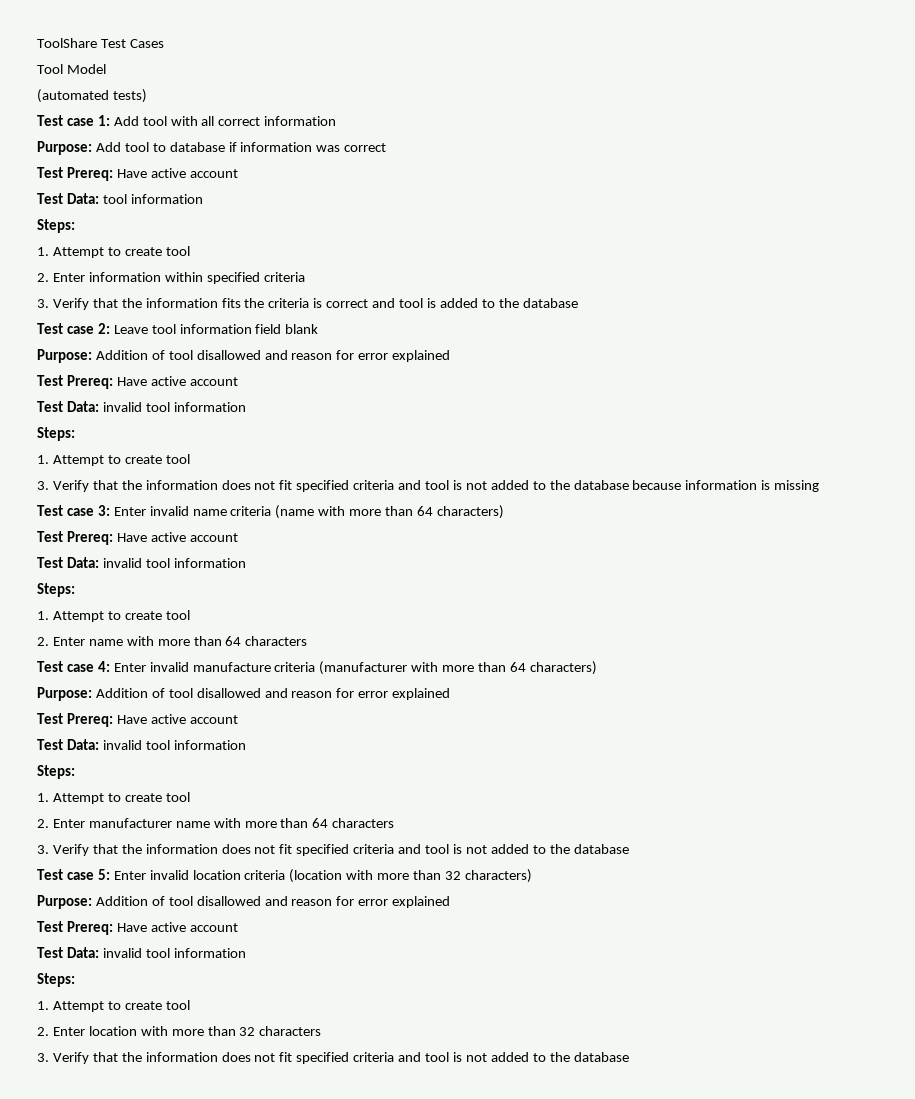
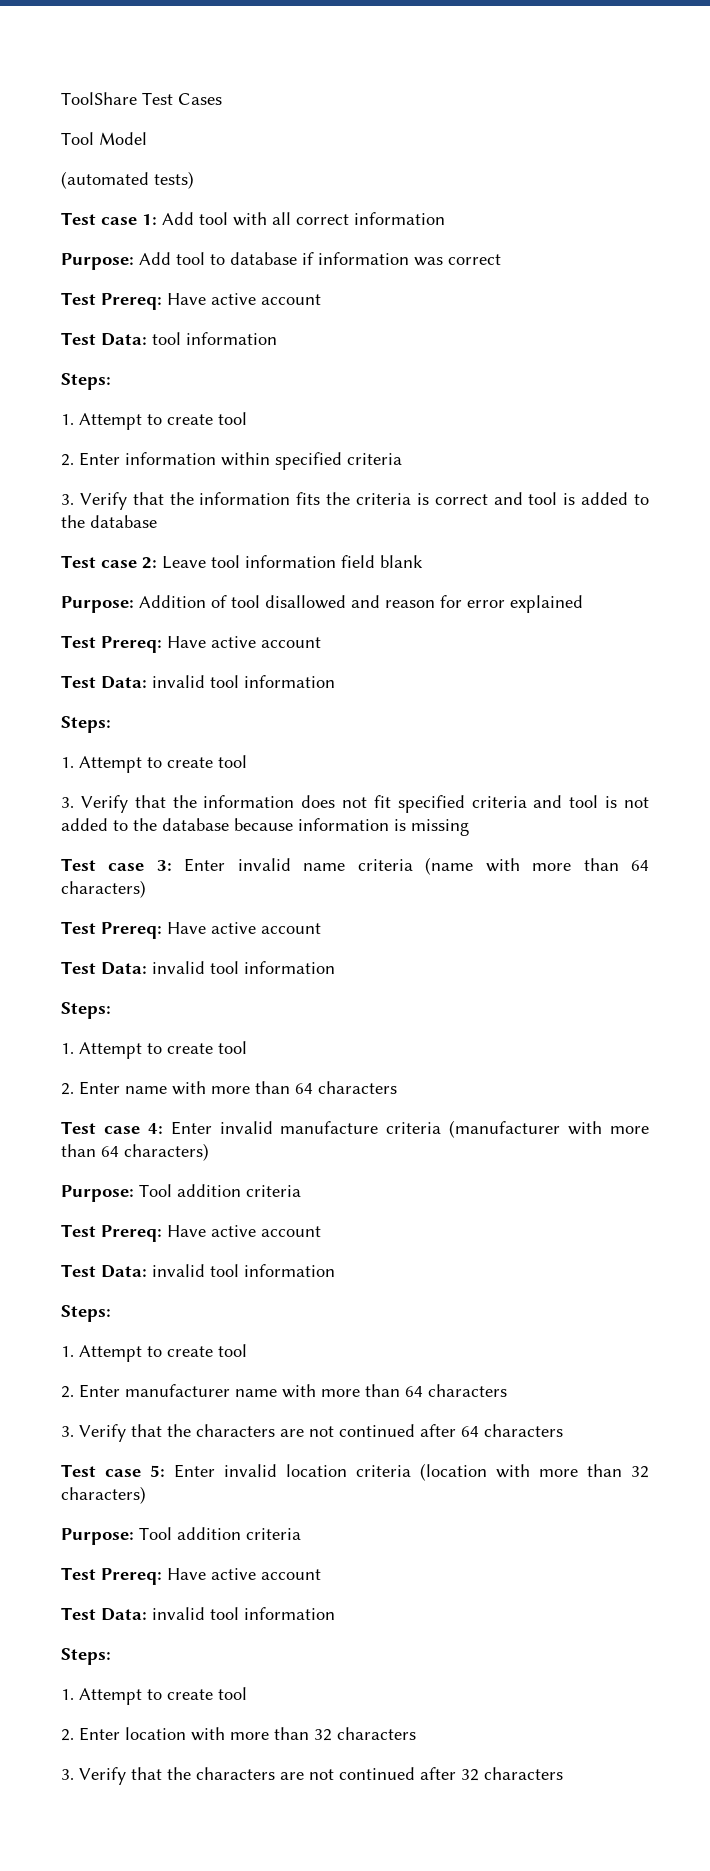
[95,688,451,700] Addition of tool disallowed and reason for error explained -> [139,1184,301,1197] Tool addition criteria
[145,844,629,856] information does not fit specified criteria and tool is not added to the database -> [196,1424,563,1437] characters are not continued after 64 characters
[95,896,451,908] Addition of tool disallowed and reason for error explained -> [139,1527,301,1540] Tool addition criteria
[145,1052,629,1064] information does not fit specified criteria and tool is not added to the database -> [196,1767,563,1781] characters are not continued after 32 characters

